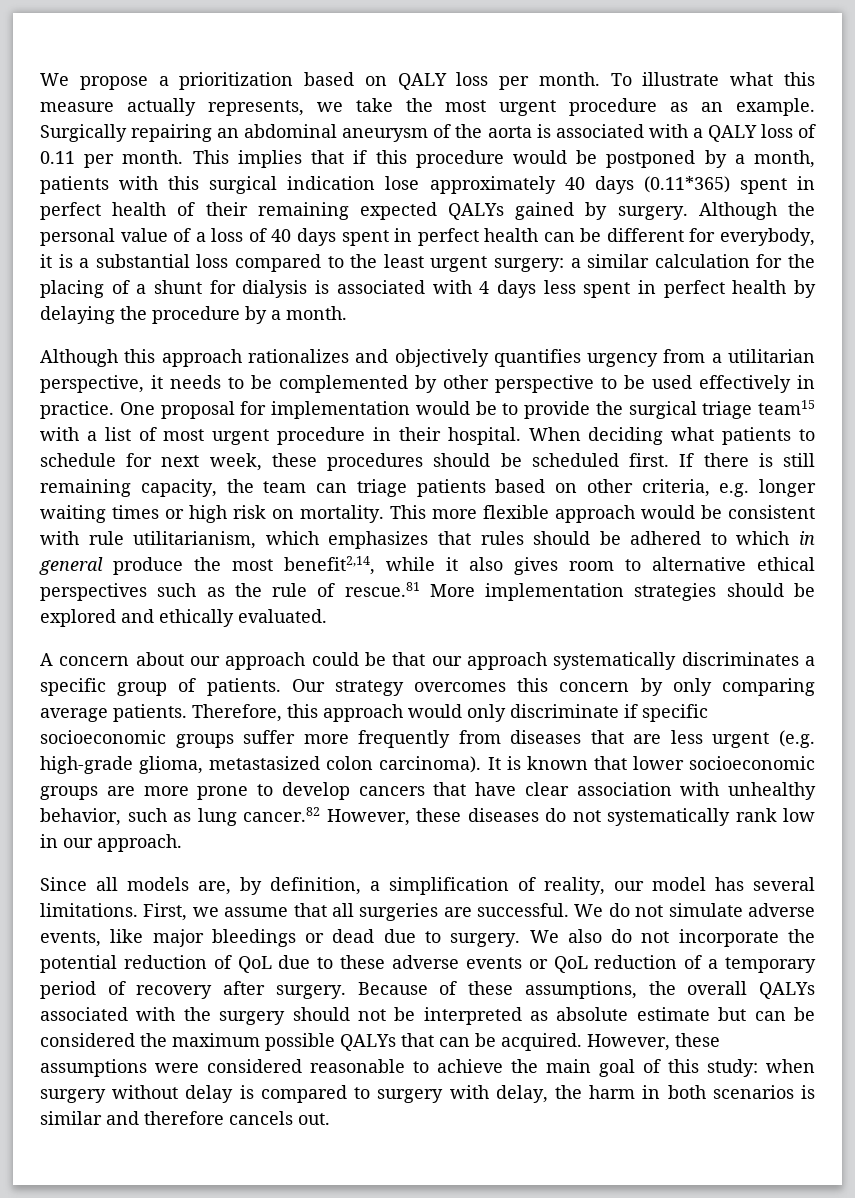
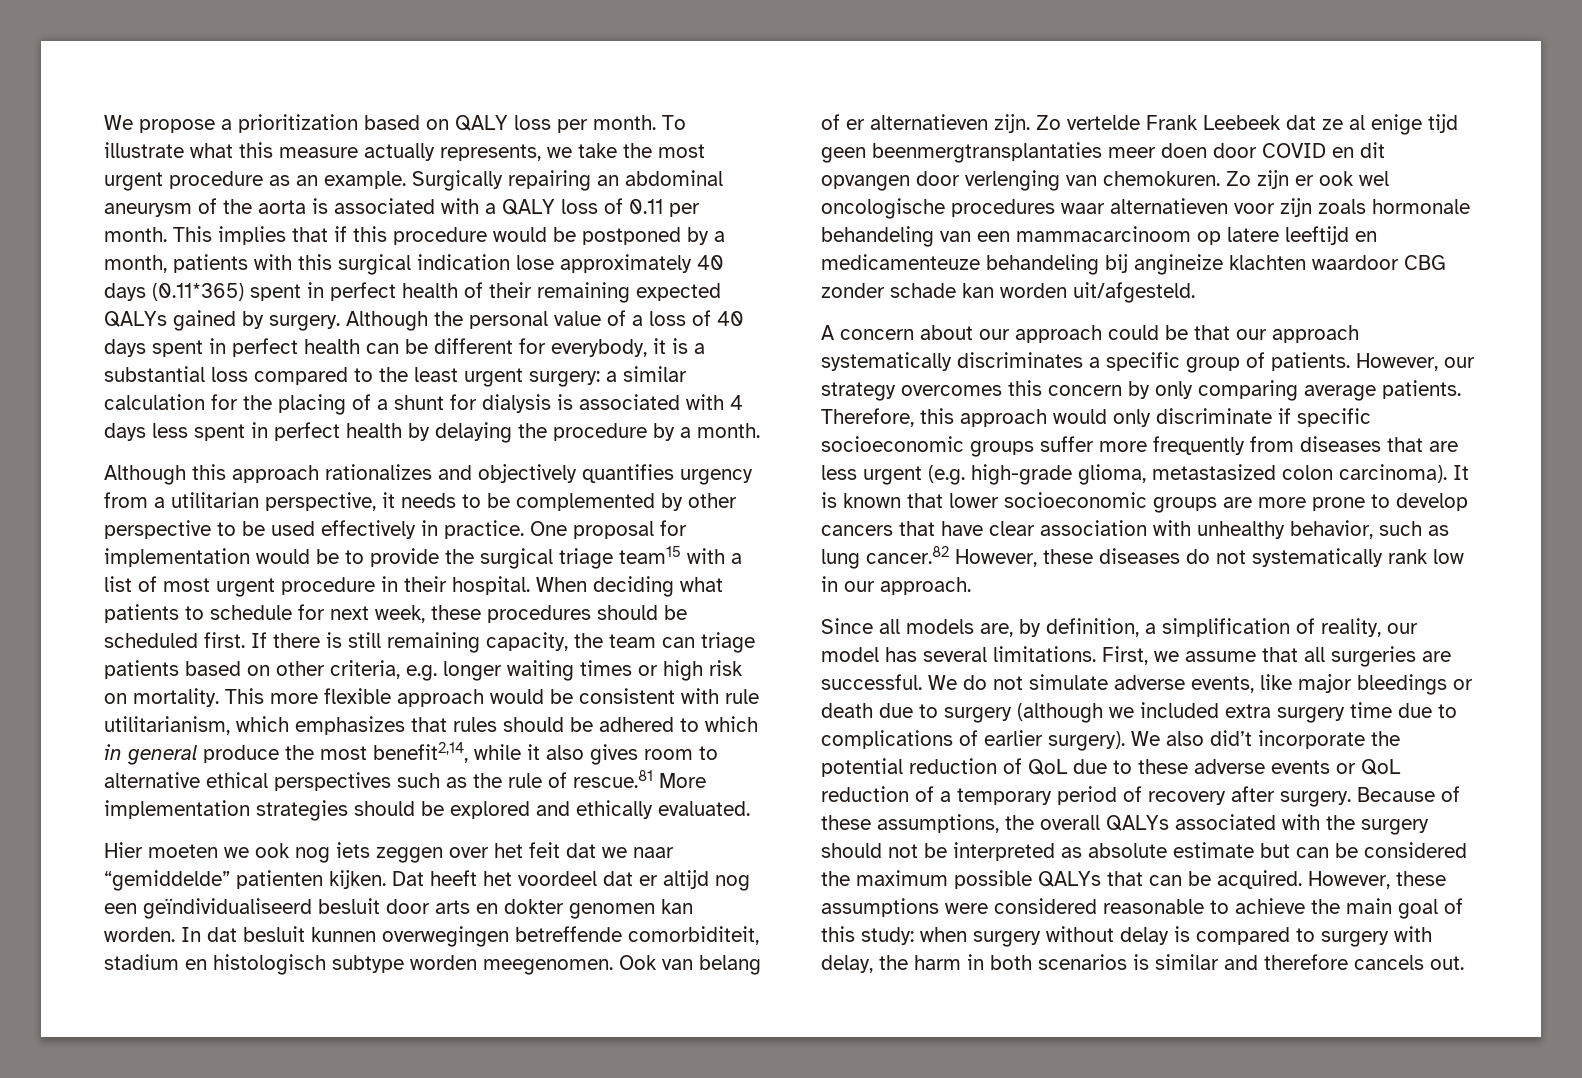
(327, 616) none -> [104,842,674,863] [104,870,750,891] [104,898,693,919] [104,926,759,947] [104,954,761,975] [821,114,1458,135] [821,142,1385,163] [821,170,1389,191] [821,198,1470,219] [821,226,1377,247] [821,254,1446,275] [821,282,1195,303] // Hier moeten we ook nog iets zeggen over het feit dat we naar “gemiddelde” patienten kijken. Dat heeft het voordeel dat er altijd nog een geïndividualiseerd besluit door arts en dokter genomen kan worden. In dat besluit kunnen overwegingen betreffende comorbiditeit, stadium en histologisch subtype worden meegenomen. Ook van belang of er alternatieven zijn. Zo vertelde Frank Leebeek dat ze al enige tijd geen beenmergtransplantaties meer doen door COVID en dit opvangen door verlenging van chemokuren. Zo zijn er ook wel oncologische procedures waar alternatieven voor zijn zoals hormonale behandeling van een mammacarcinoom op latere leeftijd en medicamenteuze behandeling bij angineize klachten waardoor CBG zonder schade kan worden uit/afgesteld.
[291,679,325,692] Our -> [1356,353,1475,371] However, our
[332,929,670,947] dead due to surgery. We also do not -> [821,702,1457,723] [821,730,1252,751] death due to surgery (although we included extra surgery time due to complications of earlier surgery). We also did’t

